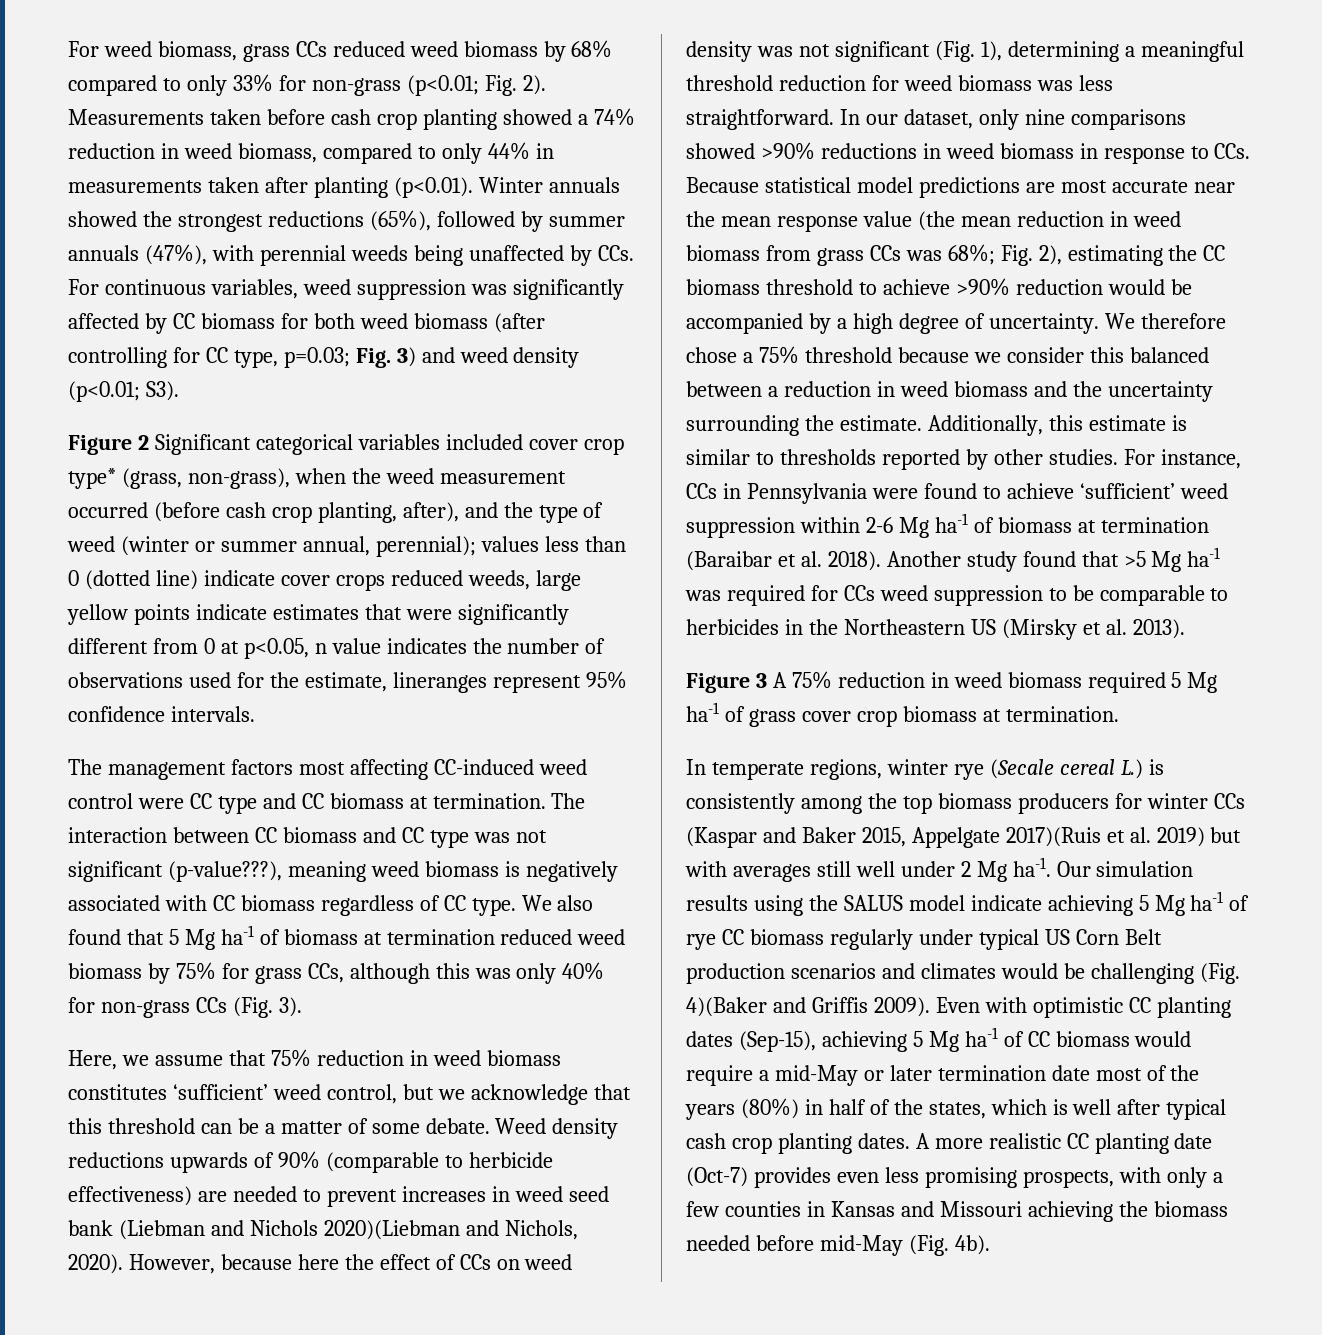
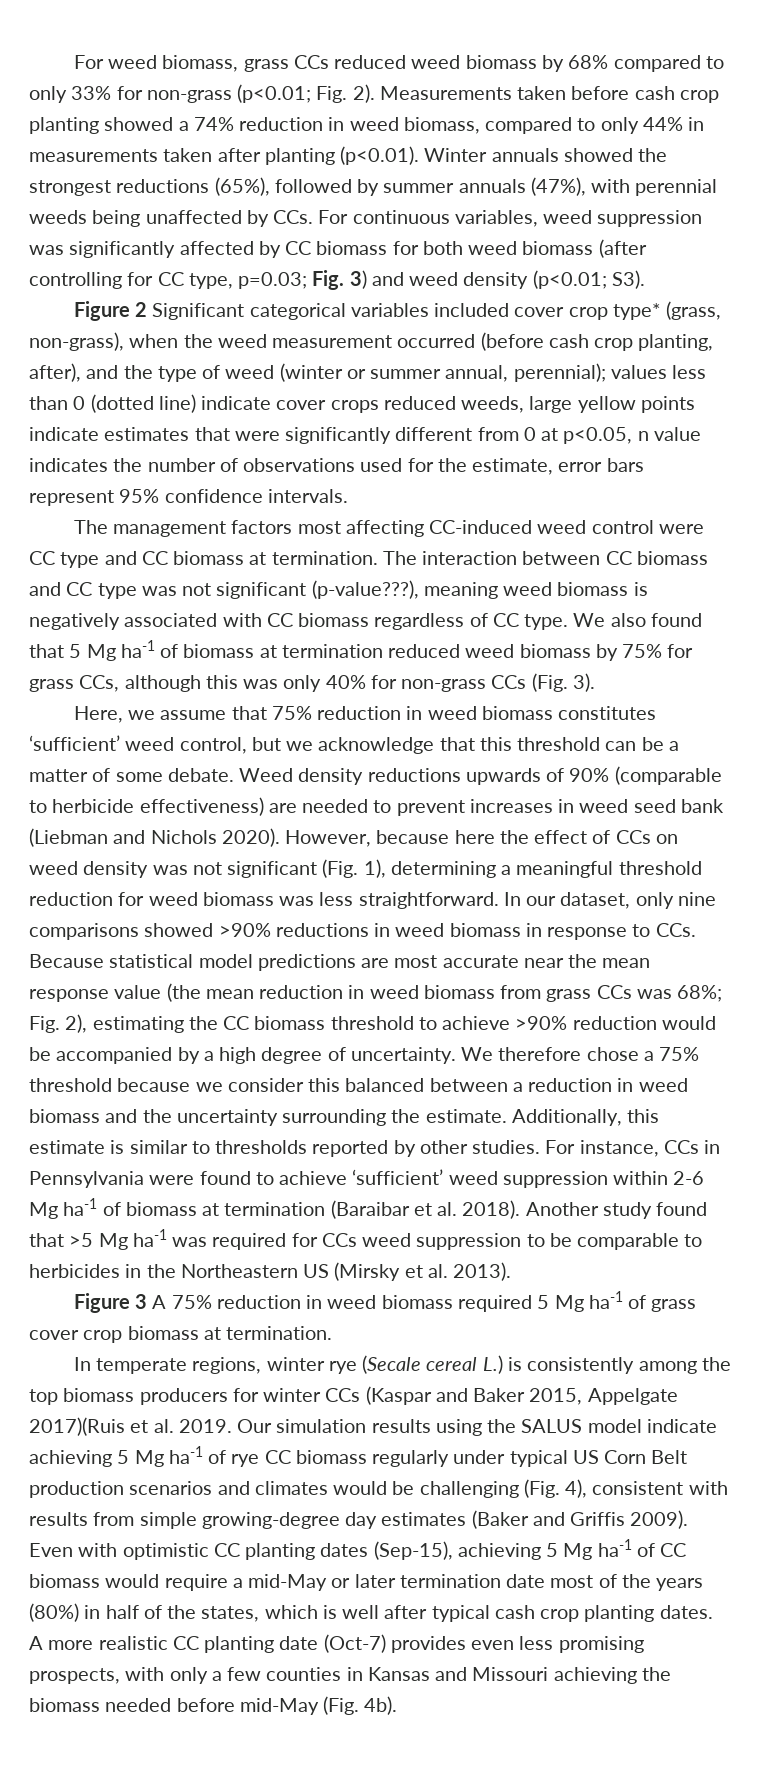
[392,672,487,693] lineranges -> [558,458,644,472] error bars
[323,1220,578,1240] 2020)(Liebman and Nichols, -> (217, 837) none
[1156,827,1242,847] [685,857,1051,882] 2019) but with averages still well under 2 Mg ha-1. -> [178,1419,232,1433] 2019.
[686,997,767,1017] 4)(Baker -> [565,1479,728,1498] [29,1510,529,1529] 4), consistent with results from simple growing-degree day estimates (Baker

